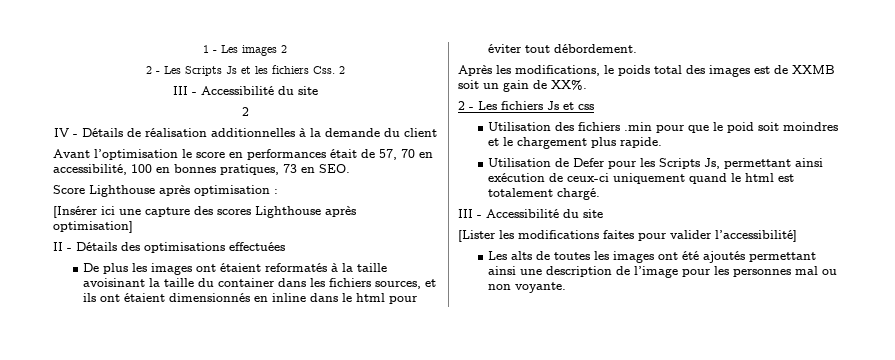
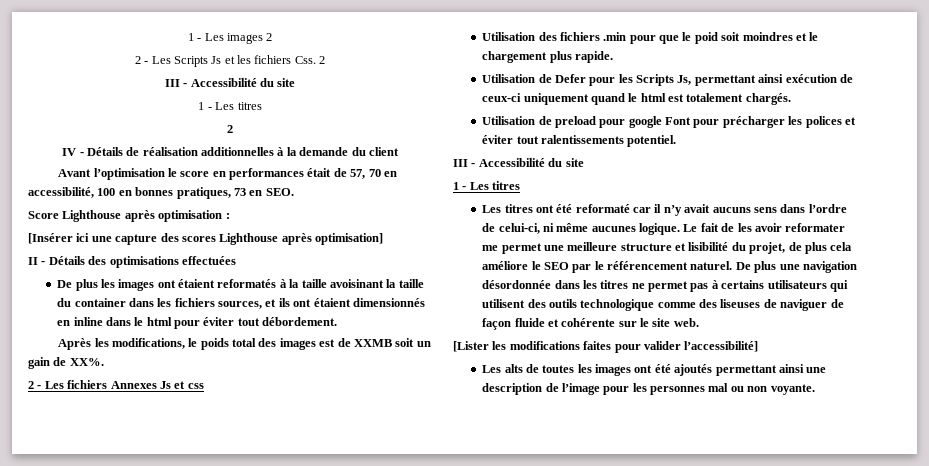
(318, 90) none -> [198,102,262,110] // 1 - Les titres
(543, 105) none -> [110,381,157,389] Annexes
[557,188,601,200] [458,209,603,218] chargé. // III - Accessibilité du site -> [745,93,791,105] [482,116,856,128] [482,135,677,147] [453,158,584,167] [453,181,521,190] [482,204,847,216] [482,223,846,235] [482,242,853,254] [482,261,857,273] [482,280,848,292] [482,299,844,311] [482,318,699,330] chargés. // Utilisation de preload pour google Font pour précharger les polices et éviter tout ralentissements potentiel. // III - Accessibilité du site // 1 - Les titres // Les titres ont été reformaté car il n’y avait aucuns sens dans l’ordre de celui-ci, ni même aucunes logique. Le fait de les avoir reformater me permet une meilleure structure et lisibilité du projet, de plus cela améliore le SEO par le référencement naturel. De plus une navigation désordonnée dans les titres ne permet pas à certains utilisateurs qui utilisent des outils technologique comme des liseuses de naviguer de façon fluide et cohérente sur le site web.

